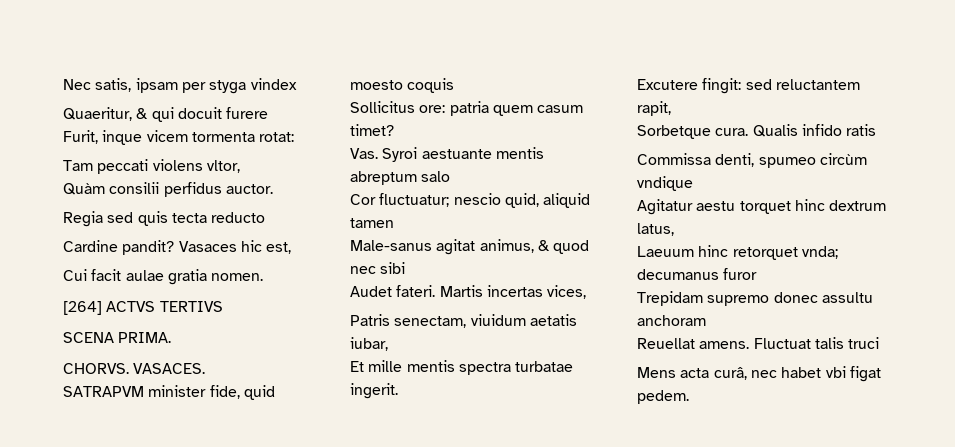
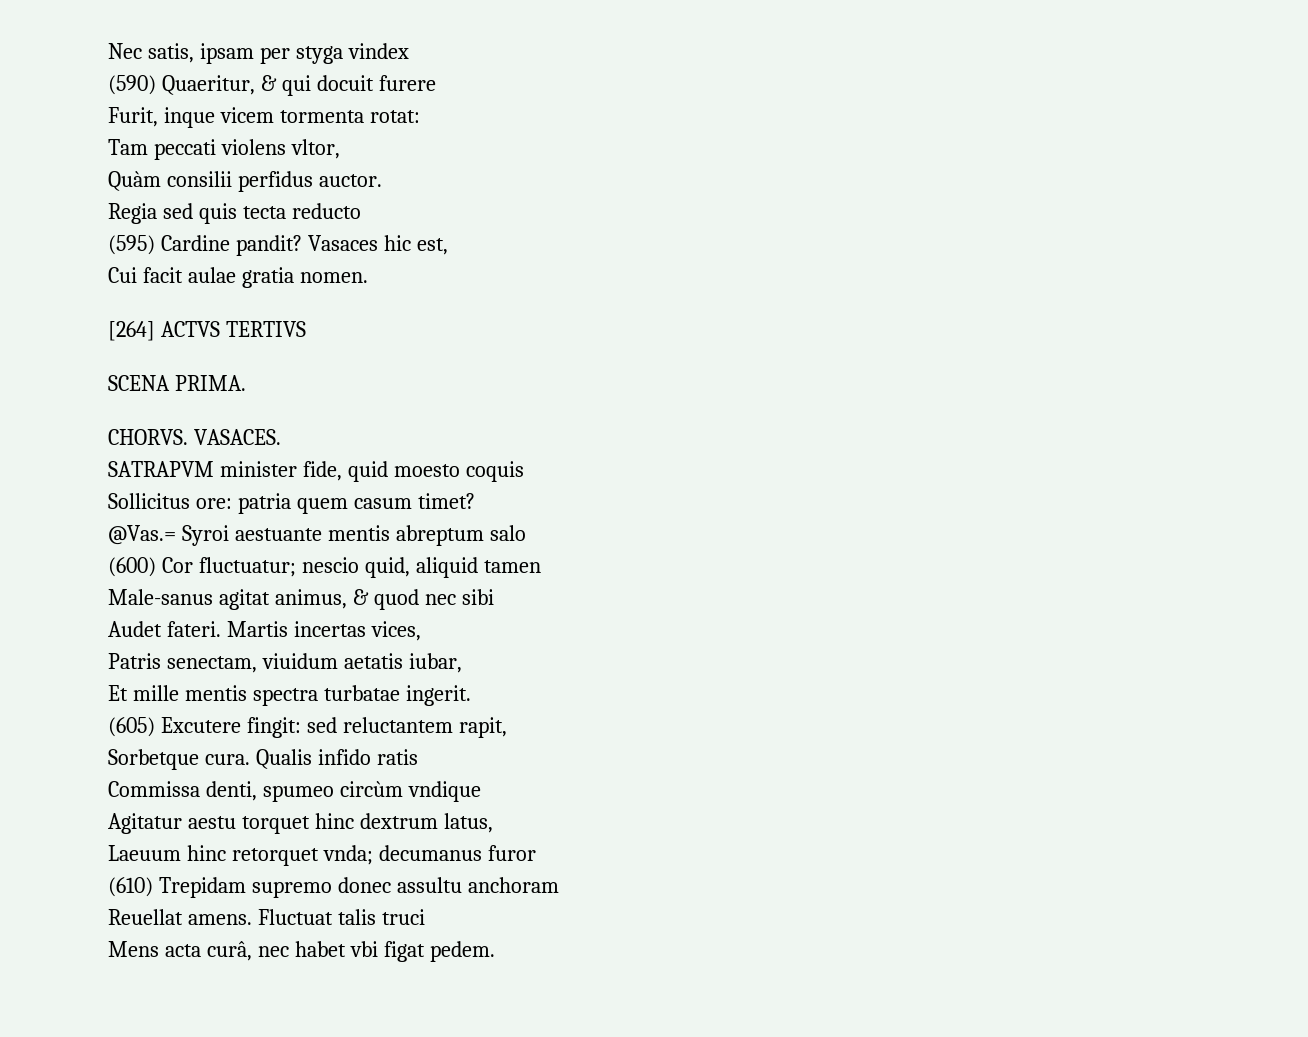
(297, 84) none -> [108,75,156,95] (590)
(266, 217) none -> [108,235,155,255] (595)
[350,148,378,159] Vas. -> [108,525,176,545] @Vas.=
(451, 176) none -> [108,557,156,577] (600)
(398, 391) none -> [108,717,155,737] (605)
(758, 274) none -> [108,877,153,897] (610)

